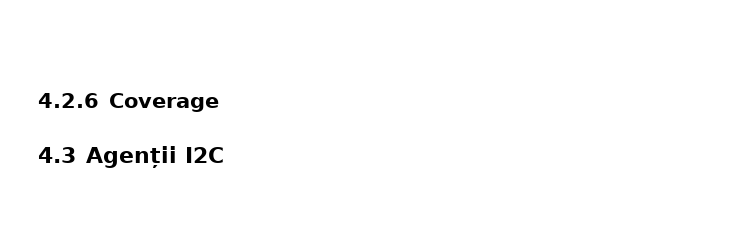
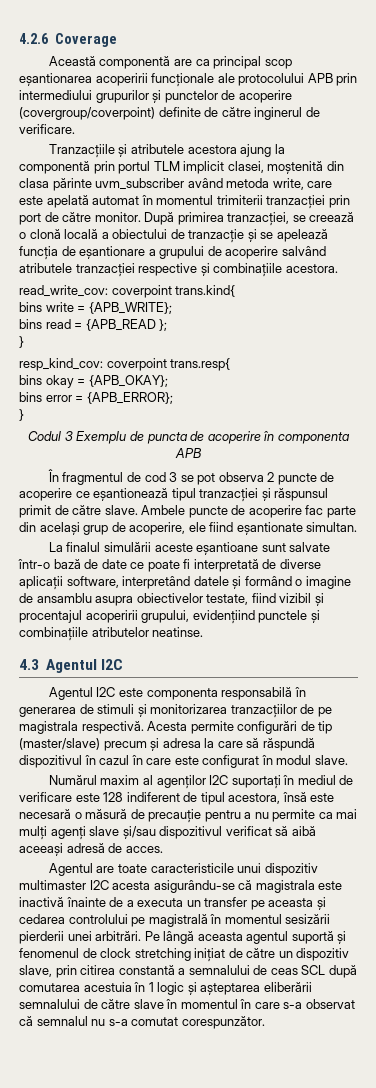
(219, 102) none -> [48,56,292,69] [19,73,358,87] [19,90,292,103] [19,107,320,120] [19,124,75,134] [48,144,285,158] [19,161,344,174] [19,178,333,191] [19,195,350,209] [19,212,355,226] [19,229,328,243] [19,246,326,260] [19,263,338,277] [19,285,236,298] [19,302,172,314] [19,319,168,331] [19,336,24,348] [19,358,231,371] [19,375,168,388] [19,392,173,404] [19,409,24,421] [28,431,350,444] [175,448,202,458] [47,469,335,485] [19,488,329,502] [19,505,356,518] [19,522,358,535] [48,542,331,555] [18,559,321,572] [19,576,351,590] [19,593,324,606] [19,610,320,624] [19,627,204,641] // Această componentă are ca principal scop eșantionarea acoperirii funcționale ale protocolului APB prin intermediului grupurilor și punctelor de acoperire (covergroup/coverpoint) definite de către inginerul de verificare. // Tranzacțiile și atributele acestora ajung la componentă prin portul TLM implicit clasei, moștenită din clasa părinte uvm_subscriber având metoda write, care este apelată automat în momentul trimiterii tranzacției prin port de către monitor. După primirea tranzacției, se creează o clonă locală a obiectului de tranzacție și se apelează funcția de eșantionare a grupului de acoperire salvând atributele tranzacției respective și combinațiile acestora. // read_write_cov: coverpoint trans.kind{ // bins write = {APB_WRITE}; // bins read = {APB_READ }; // } // resp_kind_cov: coverpoint trans.resp{ // bins okay = {APB_OKAY}; // bins error = {APB_ERROR}; // } // Codul 3 Exemplu de puncta de acoperire în componenta APB // În fragmentul de cod 3 se pot observa 2 puncte de acoperire ce eșantionează tipul tranzacției și răspunsul primit de către slave. Ambele puncte de acoperire fac parte din același grup de acoperire, ele fiind eșantionate simultan. // La finalul simulării aceste eșantioane sunt salvate într-o bază de date ce poate fi interpretată de diverse aplicații software, interpretând datele și formând o imagine de ansamblu asupra obiectivelor testate, fiind vizibil și procentajul acoperirii grupului, evidențiind punctele și combinațiile atributelor neatinse.
[85,146,224,168] Agenții I2C -> [45,659,123,673] [48,687,306,700] [19,704,332,718] [19,721,333,734] [19,738,315,751] [19,755,348,768] [48,775,354,789] [19,792,335,805] [19,809,358,823] [19,826,316,840] [19,843,163,856] [48,863,318,876] [19,880,343,893] [19,897,326,910] [19,914,331,927] [19,931,347,944] [19,948,350,962] [19,965,357,978] [19,982,312,995] [19,999,355,1009] [19,1016,265,1029] Agentul I2C // Agentul I2C este componenta responsabilă în generarea de stimuli și monitorizarea tranzacțiilor de pe magistrala respectivă. Acesta permite configurări de tip (master/slave) precum și adresa la care să răspundă dispozitivul în cazul în care este configurat în modul slave. // Numărul maxim al agenților I2C suportați în mediul de verificare este 128 indiferent de tipul acestora, însă este necesară o măsură de precauție pentru a nu permite ca mai mulți agenți slave și/sau dispozitivul verificat să aibă aceeași adresă de acces. // Agentul are toate caracteristicile unui dispozitiv multimaster I2C acesta asigurându-se că magistrala este inactivă înainte de a executa un transfer pe aceasta și cedarea controlului pe magistrală în momentul sesizării pierderii unei arbitrări. Pe lângă aceasta agentul suportă și fenomenul de clock stretching inițiat de către un dispozitiv slave, prin citirea constantă a semnalului de ceas SCL după comutarea acestuia în 1 logic și așteptarea eliberării semnalului de către slave în momentul în care s-a observat că semnalul nu s-a comutat corespunzător.

